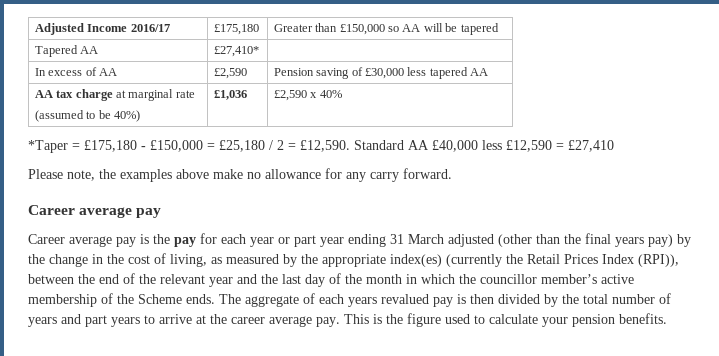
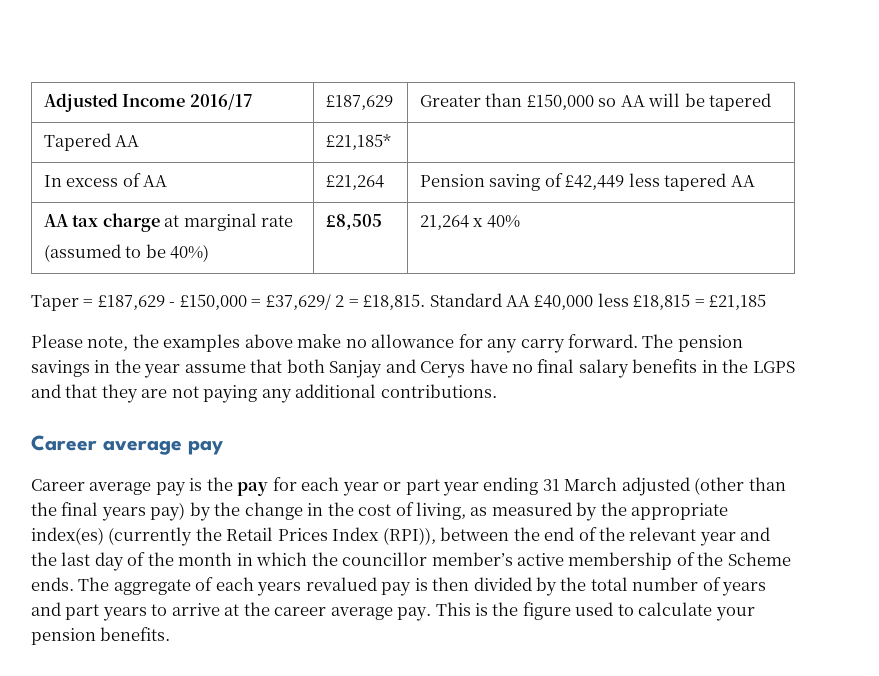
[213,24,259,35] £175,180 -> [325,95,393,110] £187,629
[213,46,259,57] £27,410* -> [325,134,391,150] £21,185*
[213,68,247,79] £2,590 -> [325,175,384,190] £21,264
[364,68,404,79] £30,000 -> [565,175,625,190] £42,449
[213,90,247,100] [273,90,307,101] £1,036 | £2,590 -> [325,214,382,230] [419,215,469,230] £8,505 | 21,264
[28,140,137,153] *Taper = £175,180 -> [31,295,165,311] Taper = £187,629
[219,140,273,152] £25,180 / -> [265,294,331,310] £37,629/
[300,140,350,152] £12,590. -> [363,294,426,310] £18,815.
[506,140,614,152] £12,590 = £27,410 -> [633,294,767,310] £18,815 = £21,185
(452, 173) none -> [642,334,743,352] [31,359,795,378] [31,384,497,403] The pension savings in the year assume that both Sanjay and Cerys have no final salary benefits in the LGPS and that they are not paying any additional contributions.

